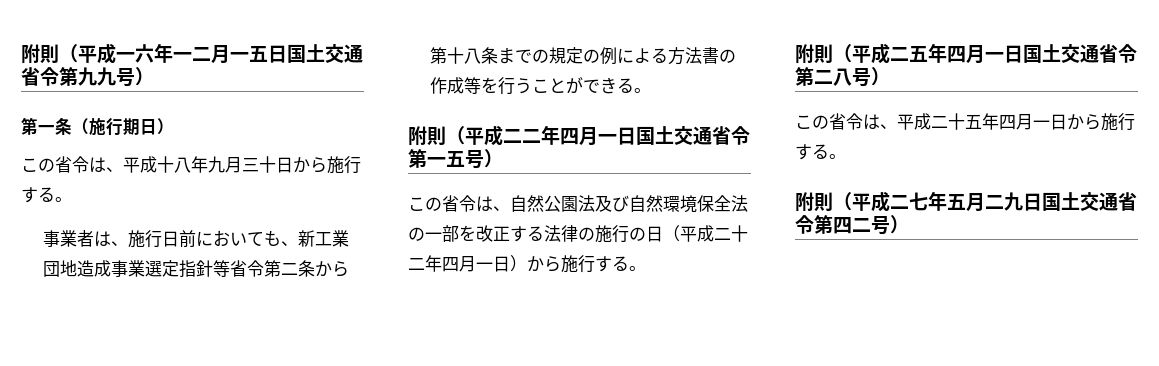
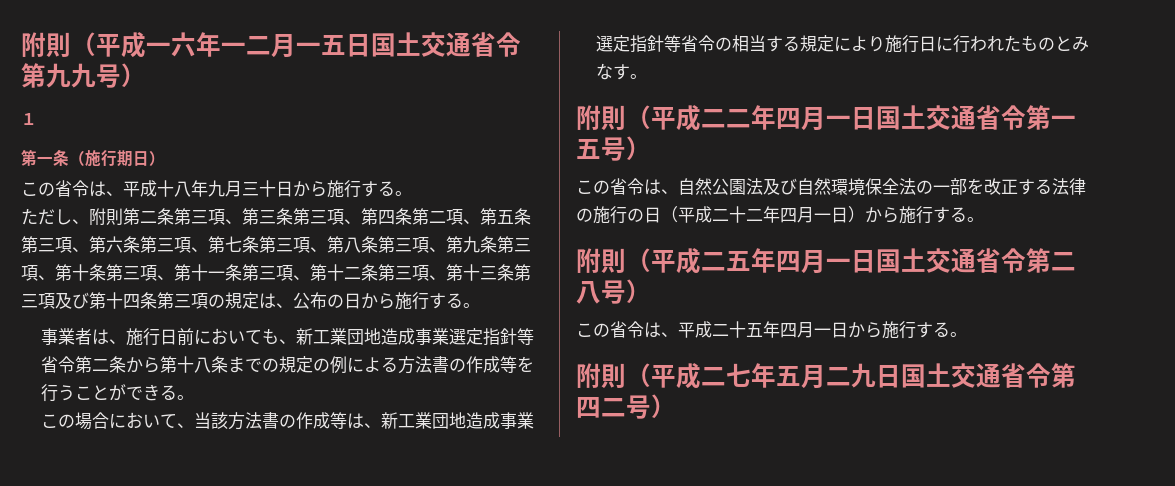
(154, 76) none -> [21,113,37,125] // １
(72, 199) none -> [21,208,531,226] [21,236,531,253] [21,264,531,281] [21,292,480,310] // ただし、附則第二条第三項、第三条第三項、第四条第二項、第五条第三項、第六条第三項、第七条第三項、第八条第三項、第九条第三項、第十条第三項、第十一条第三項、第十二条第三項、第十三条第三項及び第十四条第三項の規定は、公布の日から施行する。
(651, 90) none -> [41,412,535,430] [596,35,1090,53] [596,63,648,80] // この場合において、当該方法書の作成等は、新工業団地造成事業選定指針等省令の相当する規定により施行日に行われたものとみなす。

